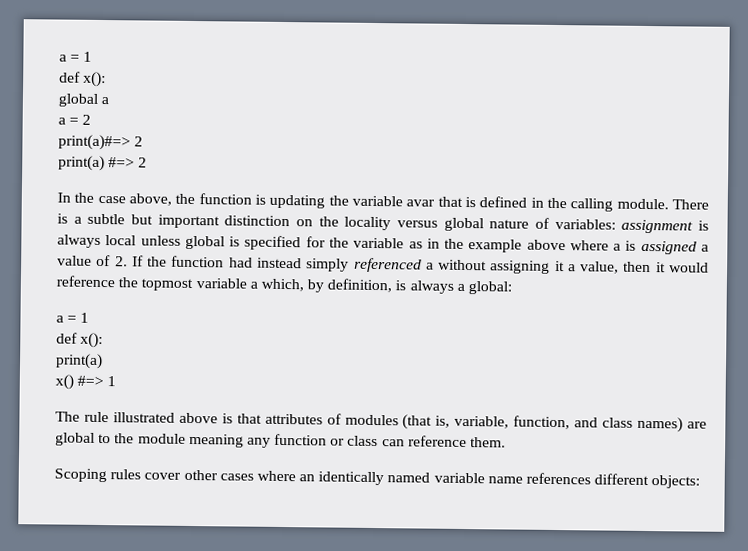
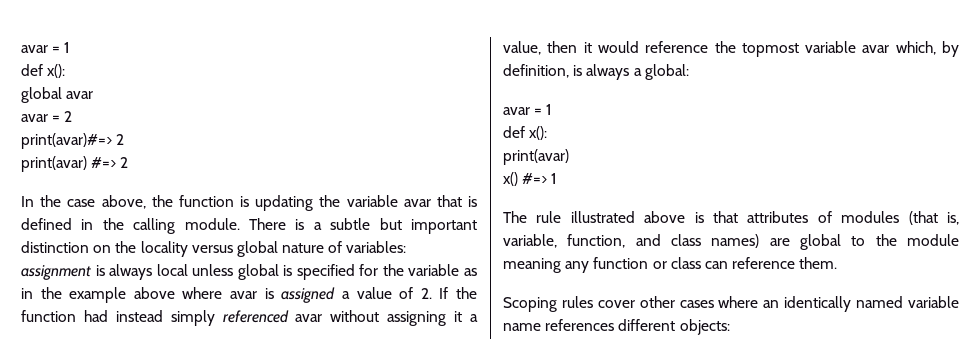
[59,54,67,62] a -> [21,45,48,53] avar
[101,96,110,105] [58,117,66,125] a // a -> [66,91,94,99] [21,114,48,122] avar // avar
[58,134,144,151] [58,155,105,172] print(a)#=> 2 // print(a) -> [21,133,125,149] [21,156,87,172] print(avar)#=> 2 // print(avar)
[613,243,622,251] a -> [230,291,258,299] avar
[425,262,434,270] a -> [295,314,323,322] avar
[249,281,258,289] a -> [862,45,890,53] avar
[56,312,90,323] [56,332,104,349] [55,353,103,370] a = 1 // def x(): // print(a) -> [503,104,553,115] [503,126,548,140] [503,149,569,165] avar = 1 // def x(): // print(avar)

